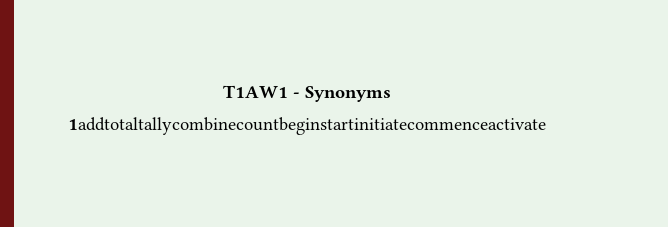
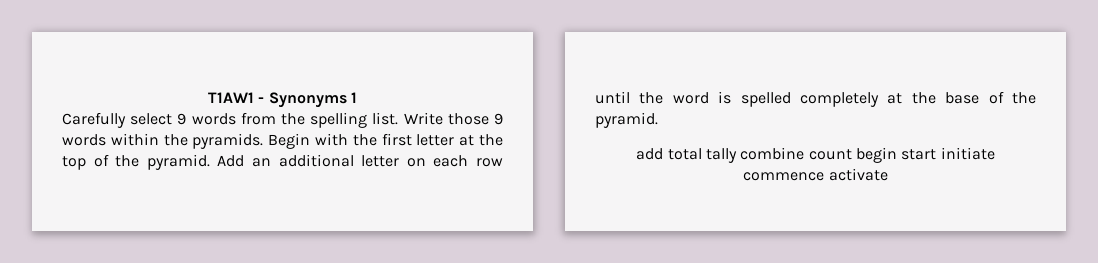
[68,117,546,135] 1addtotaltallycombinecountbeginstartinitiatecommenceactivate -> [350,92,357,103] [62,112,503,128] [62,133,504,149] [62,154,504,170] [595,91,1036,107] [595,112,658,128] [636,147,995,163] [743,168,888,181] 1 // Carefully select 9 words from the spelling list. Write those 9 words within the pyramids. Begin with the first letter at the top of the pyramid. Add an additional letter on each row until the word is spelled completely at the base of the pyramid. // add total tally combine count begin start initiate commence activate

